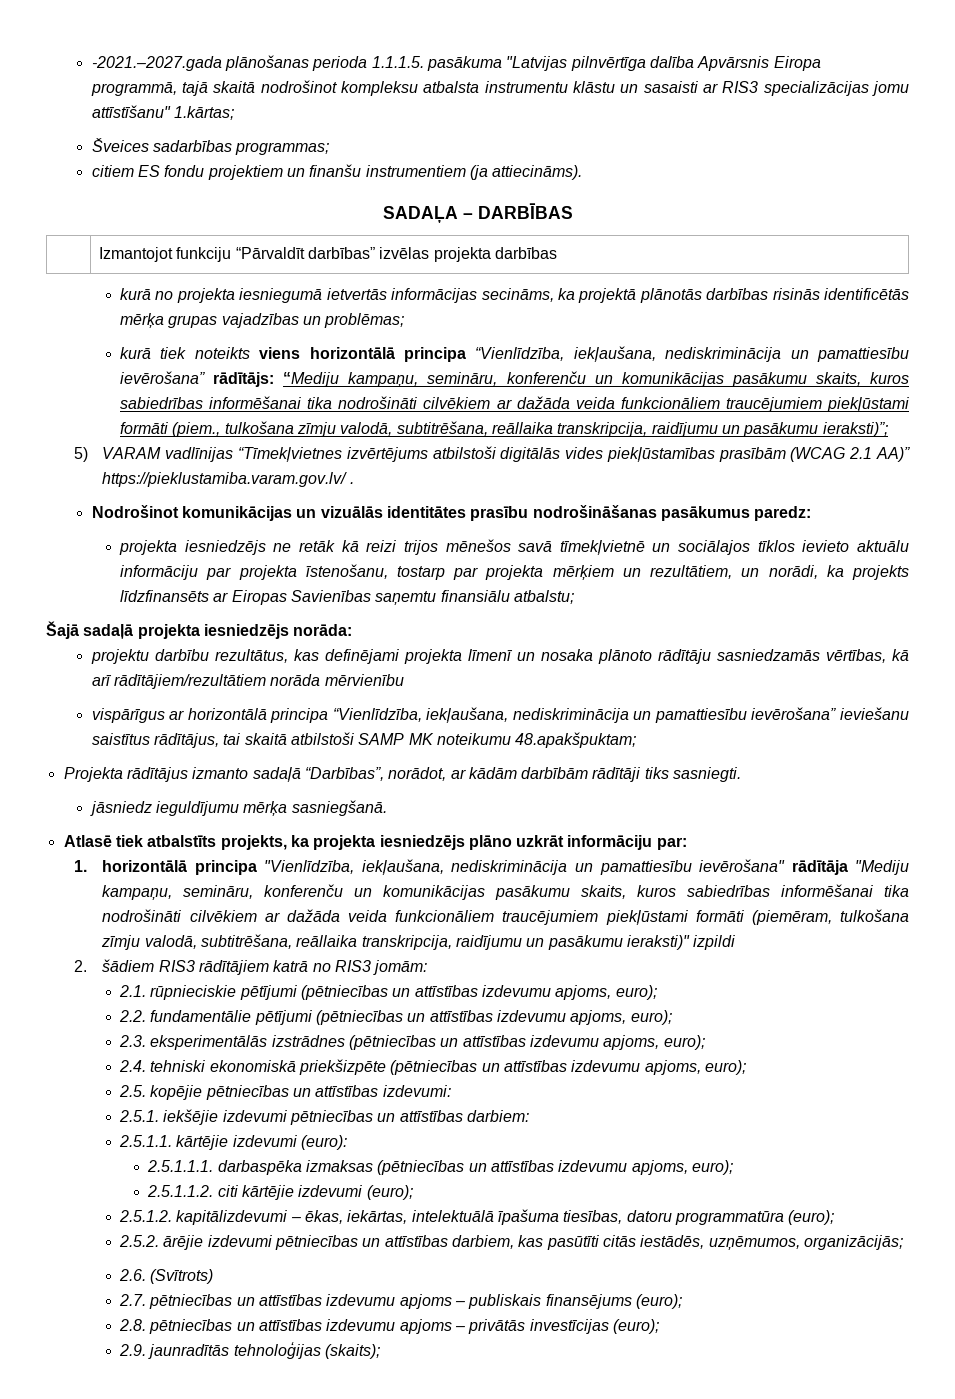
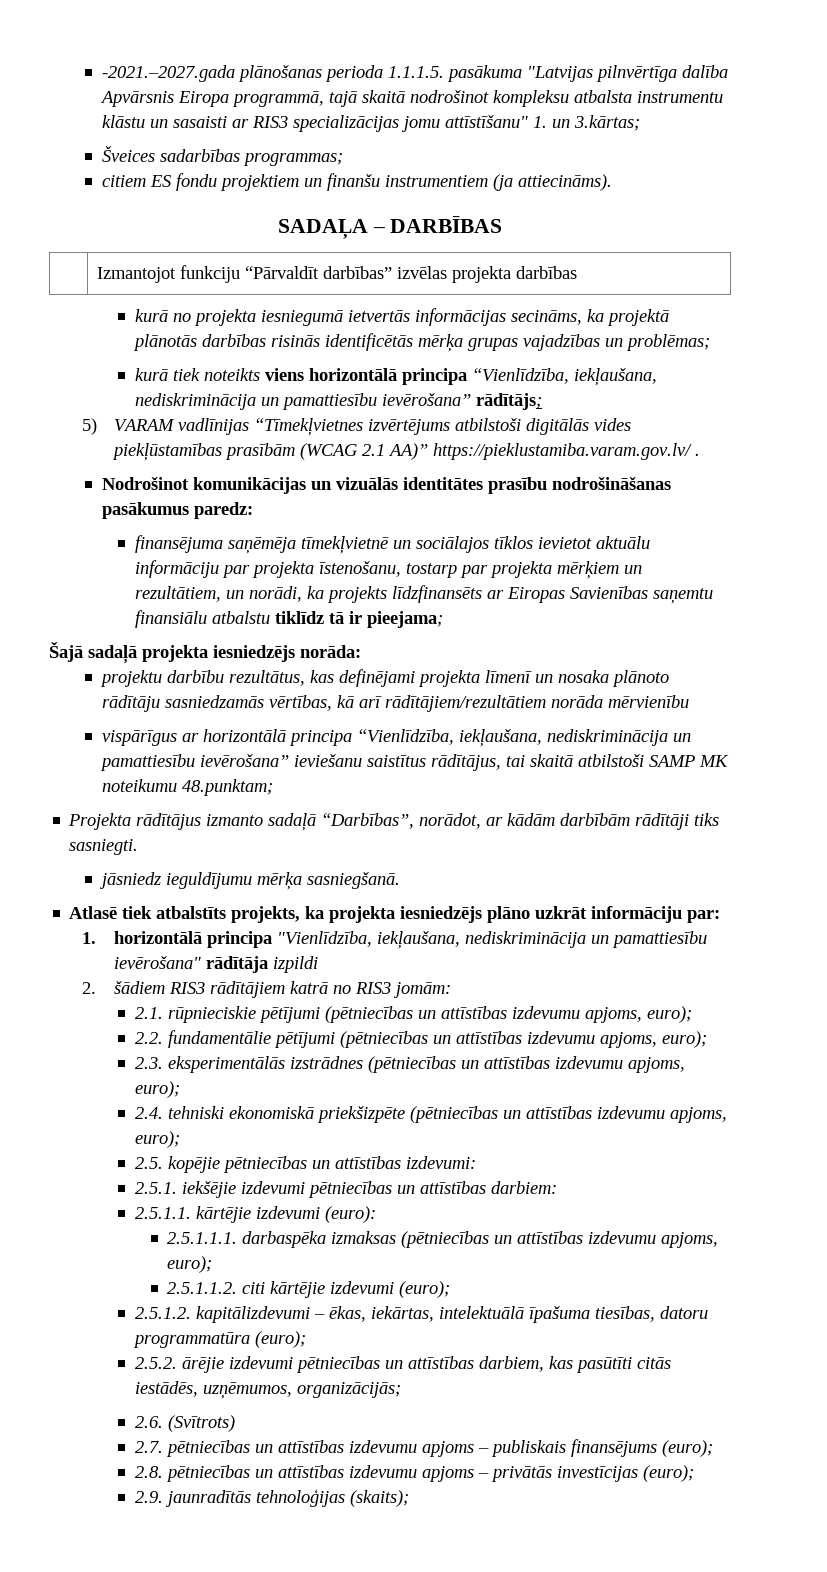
[174,106,235,120] 1.kārtas; -> [532,115,640,131] 1. un 3.kārtas;
[213,371,910,387] [120,396,910,412] [120,421,888,437] rādītājs: “Mediju kampaņu, semināru, konferenču un komunikācijas pasākumu skaits, kuros sabiedrības informēšanai tika nodrošināti cilvēkiem ar dažāda veida funkcionāliem traucējumiem piekļūstami formāti (piem., tulkošana zīmju valodā, subtitrēšana, reāllaika transkripcija, raidījumu un pasākumu ieraksti)”; -> [475,393,542,410] rādītājs;
[119,539,553,555] projekta iesniedzējs ne retāk kā reizi trijos mēnešos savā -> [134,535,296,554] finansējuma saņēmēja
[802,540,850,552] ievieto -> [537,537,592,549] ievietot
[513,590,574,604] atbalstu; -> [211,611,443,628] atbalstu tiklīdz tā ir pieejama;
[515,732,637,748] 48.apakšpuktam; -> [181,779,273,796] 48.punktam;
[854,860,909,875] [102,884,909,900] [102,909,909,925] [101,934,691,950] "Mediju kampaņu, semināru, konferenču un komunikācijas pasākumu skaits, kuros sabiedrības informēšanai tika nodrošināti cilvēkiem ar dažāda veida funkcionāliem traucējumiem piekļūstami formāti (piemēram, tulkošana zīmju valodā, subtitrēšana, reāllaika transkripcija, raidījumu un pasākumu ieraksti)" -> (269, 964) none

